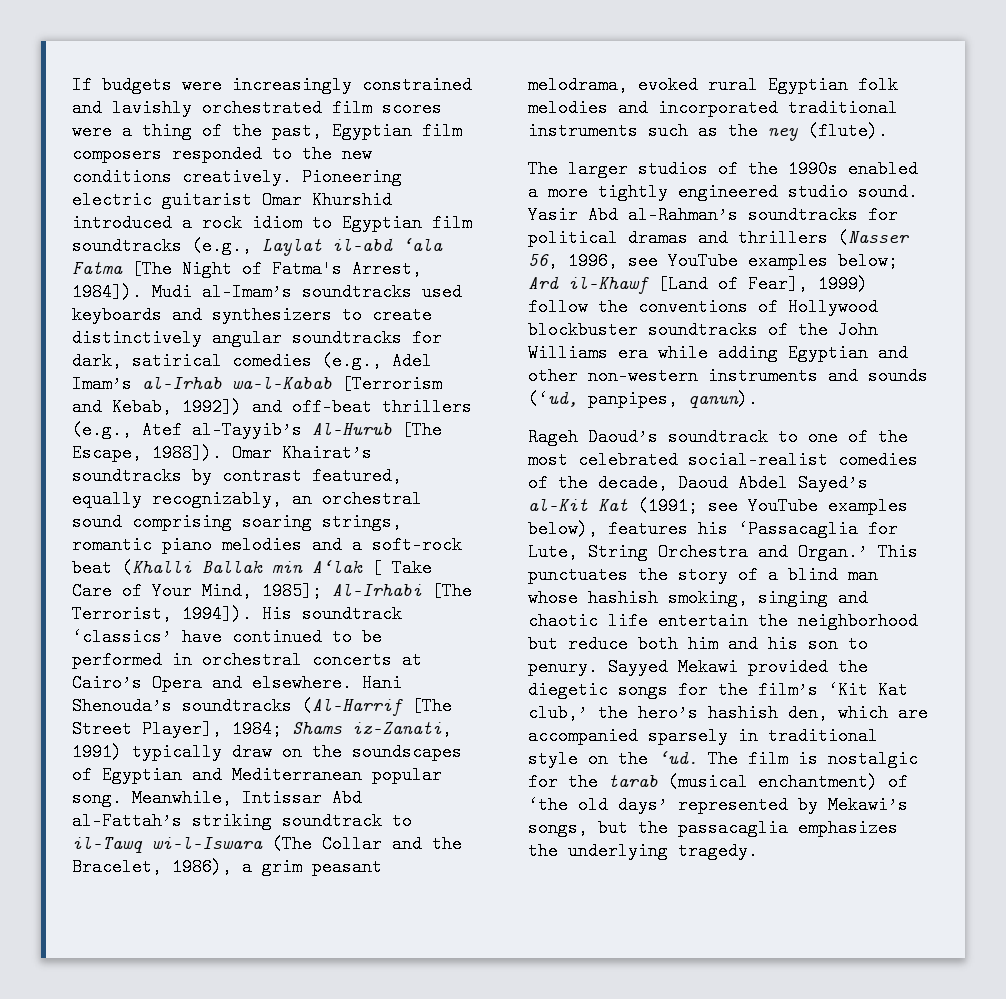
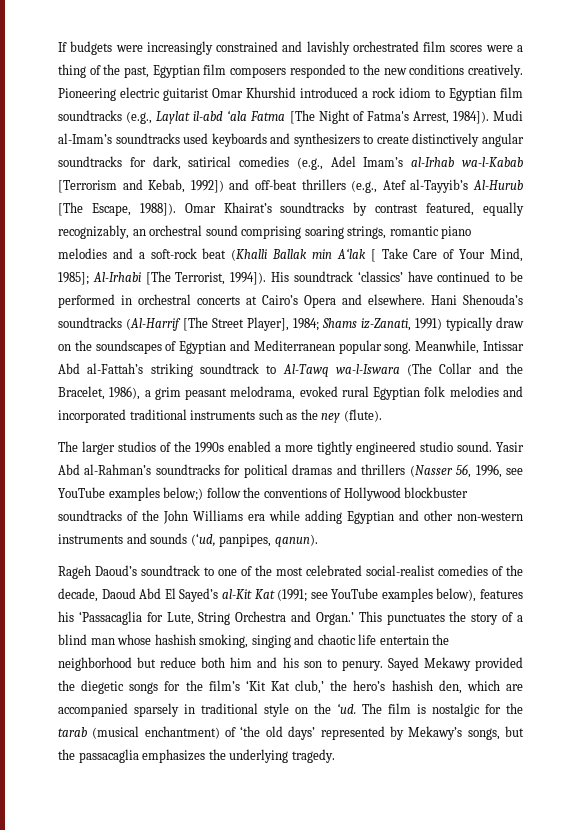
[72,836,263,853] il-Tawq wi-l-Iswara -> [282,364,400,377] Al-Tawq wa-l-Iswara
[838,252,898,270] [528,275,868,294] below; Ard il-Khawf [Land of Fear], 1999) -> [163,487,204,501] below;)
[738,474,788,492] Abdel -> [139,588,176,599] Abd El
[608,658,738,676] Sayyed Mekawi -> [387,657,471,671] Sayed Mekawy
[828,796,908,814] Mekawi’s -> [408,726,463,740] Mekawy’s

